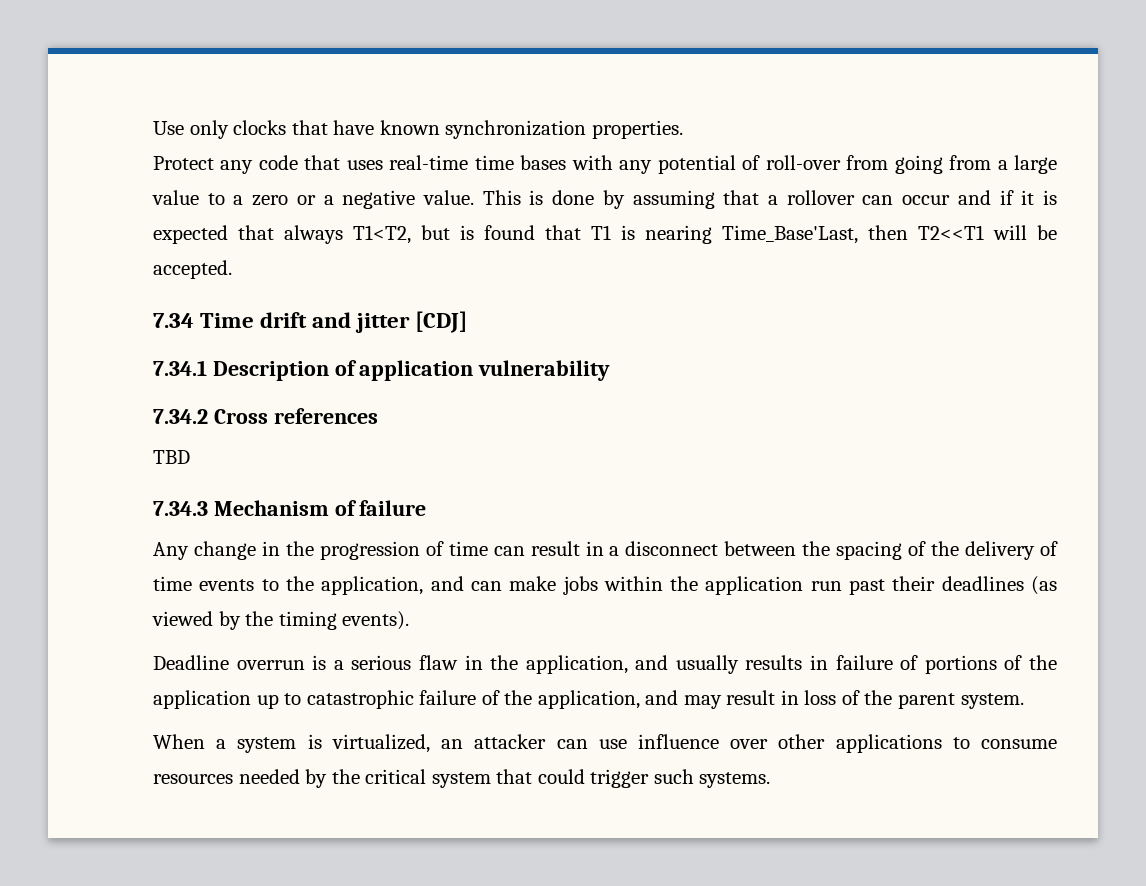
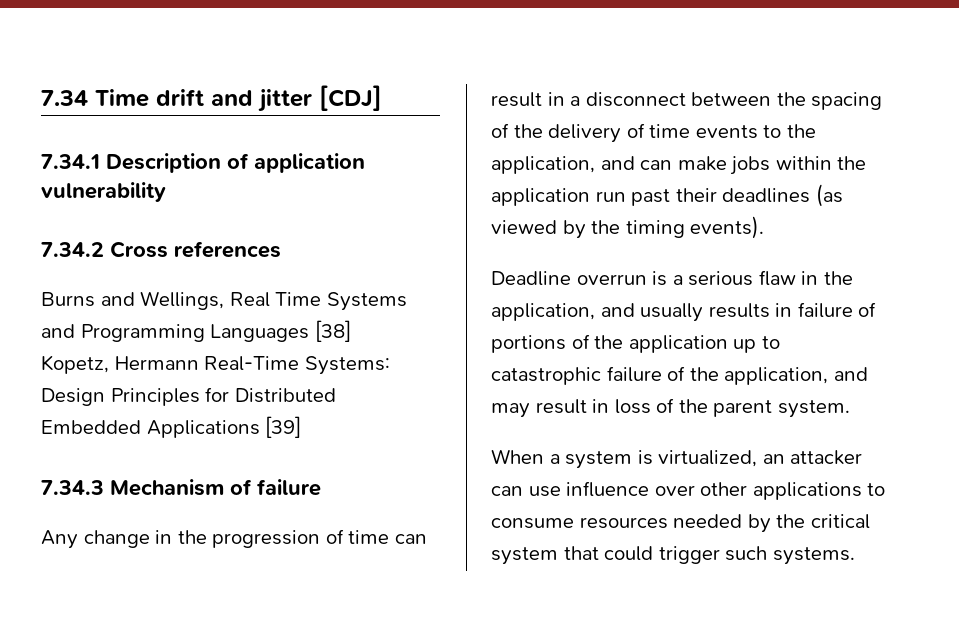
[153,120,683,139] [153,155,1058,174] [152,190,1057,209] [153,225,1057,244] [153,260,232,279] Use only clocks that have known synchronization properties. // Protect any code that uses real-time time bases with any potential of roll-over from going from a large value to a zero or a negative value. This is done by assuming that a rollover can occur and if it is expected that always T1<T2, but is found that T1 is nearing Time_Base'Last, then T2<<T1 will be accepted. // -> (41, 98) none
[153,450,190,464] TBD -> [41,291,407,311] [41,320,351,342] [41,355,390,375] [41,387,336,406] [41,416,302,438] Burns and Wellings, Real Time Systems and Programming Languages [38] // Kopetz, Hermann Real-Time Systems: Design Principles for Distributed Embedded Applications [39]

